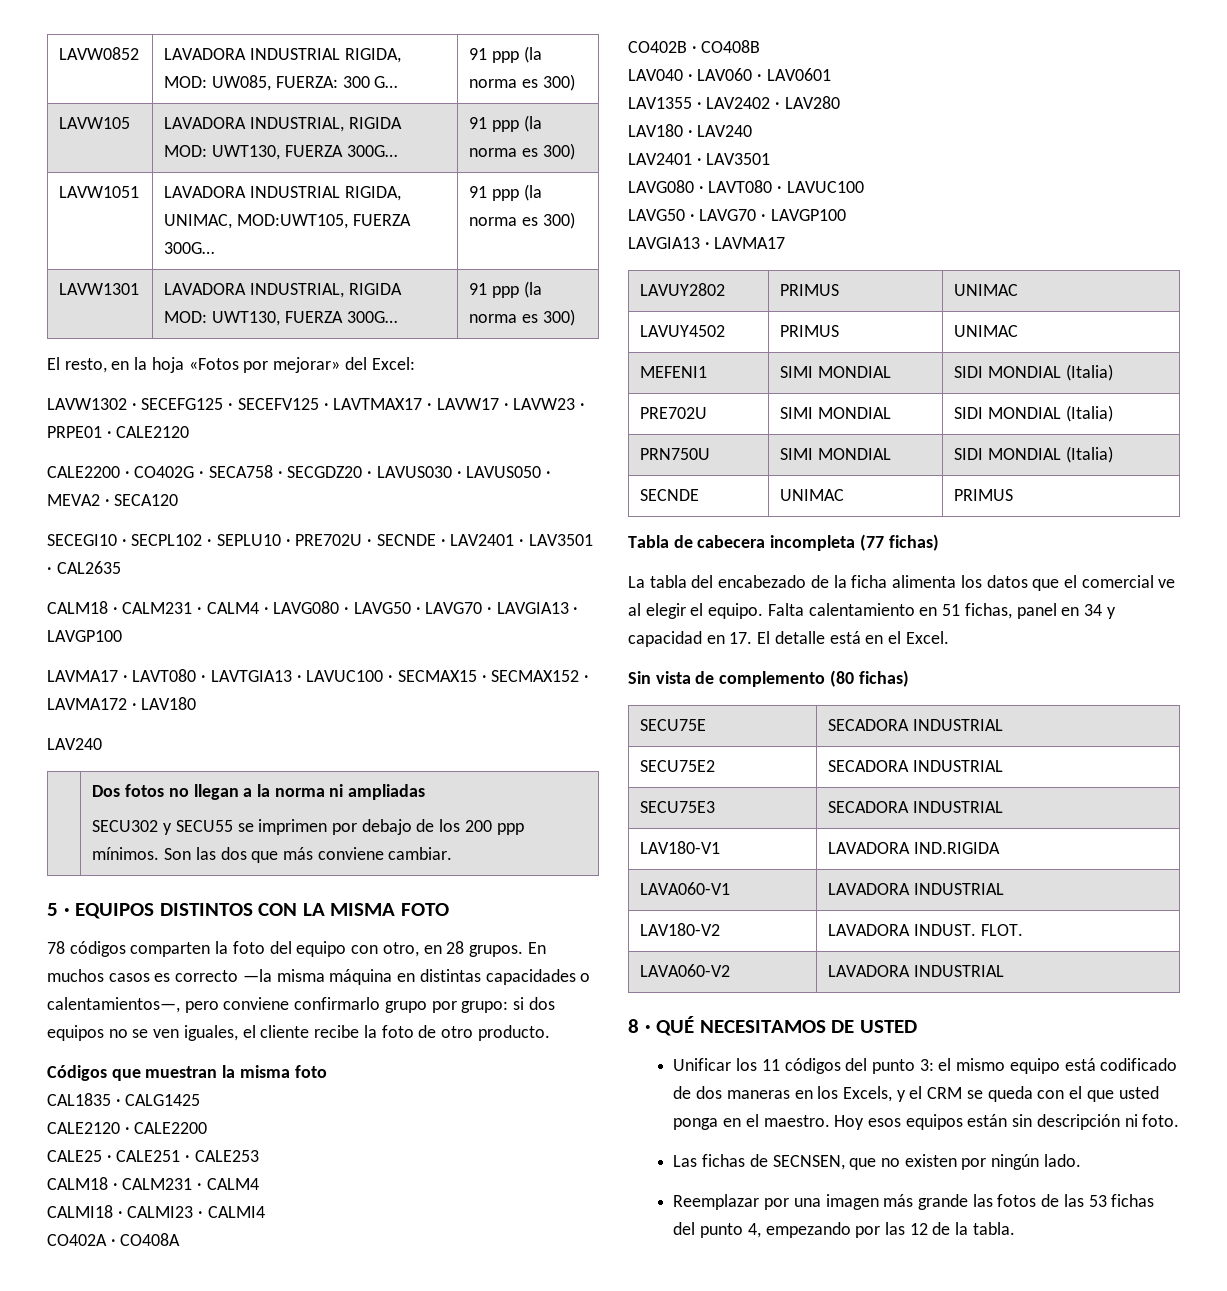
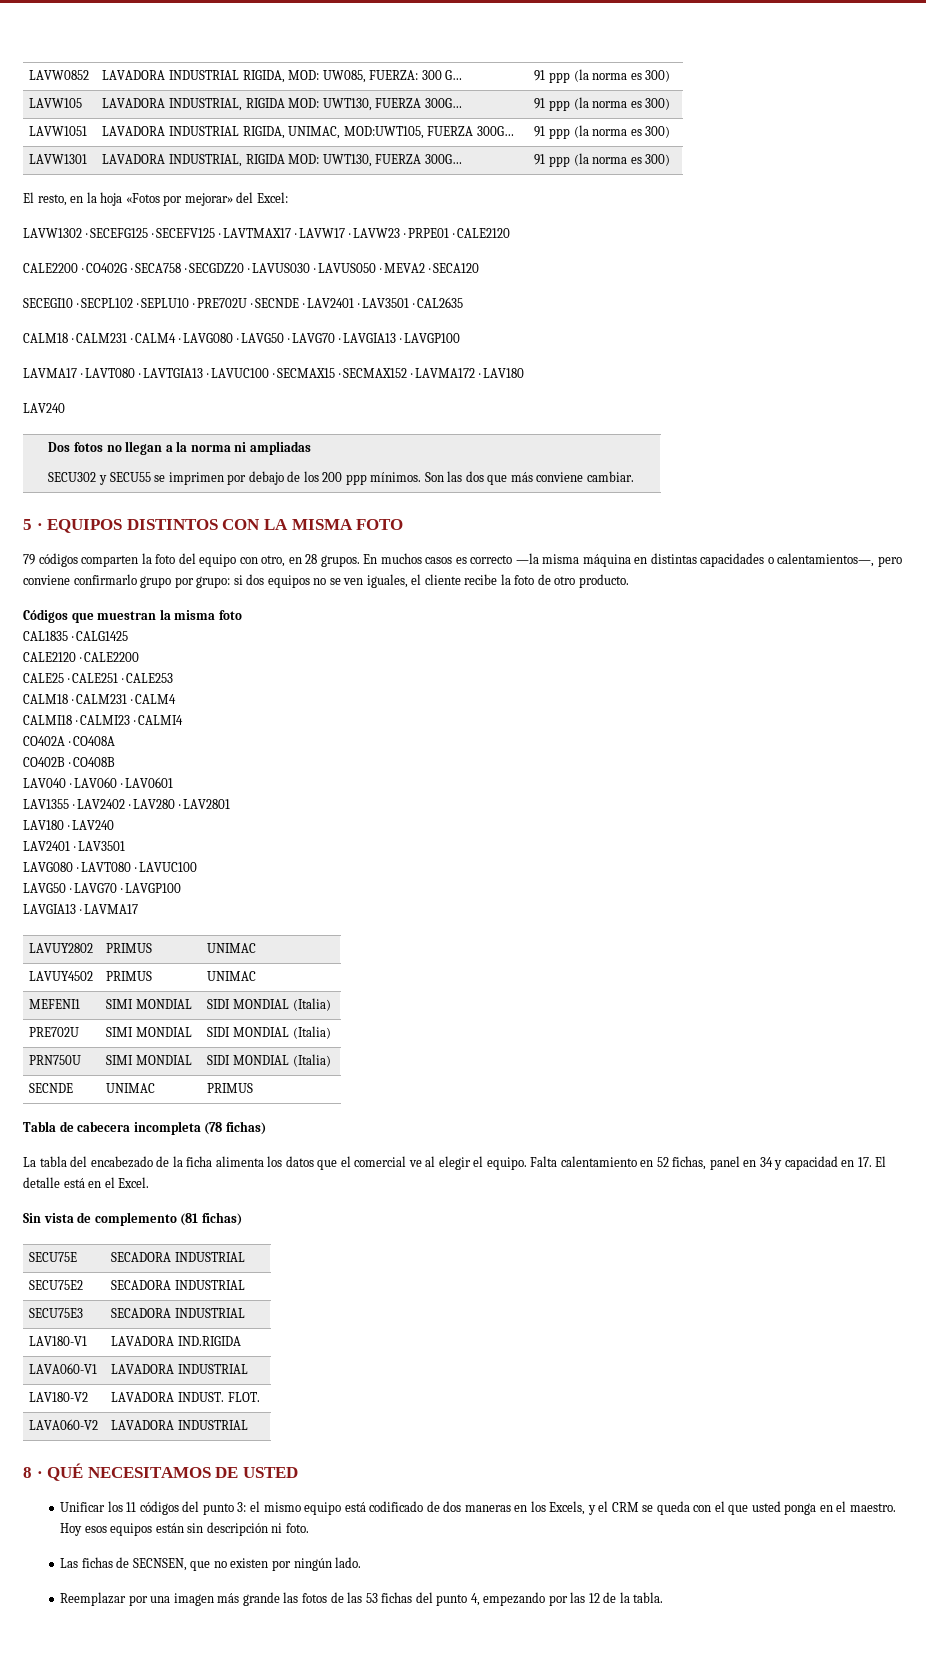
[47,941,65,954] 78 -> [23,554,35,565] 79
(840, 102) none -> [178,799,231,809] · LAV2801
[859,534,884,551] (77 -> [204,1122,223,1135] (78
[942,604,961,616] 51 -> [656,1157,669,1167] 52
[829,670,854,687] (80 -> [180,1213,199,1226] (81

